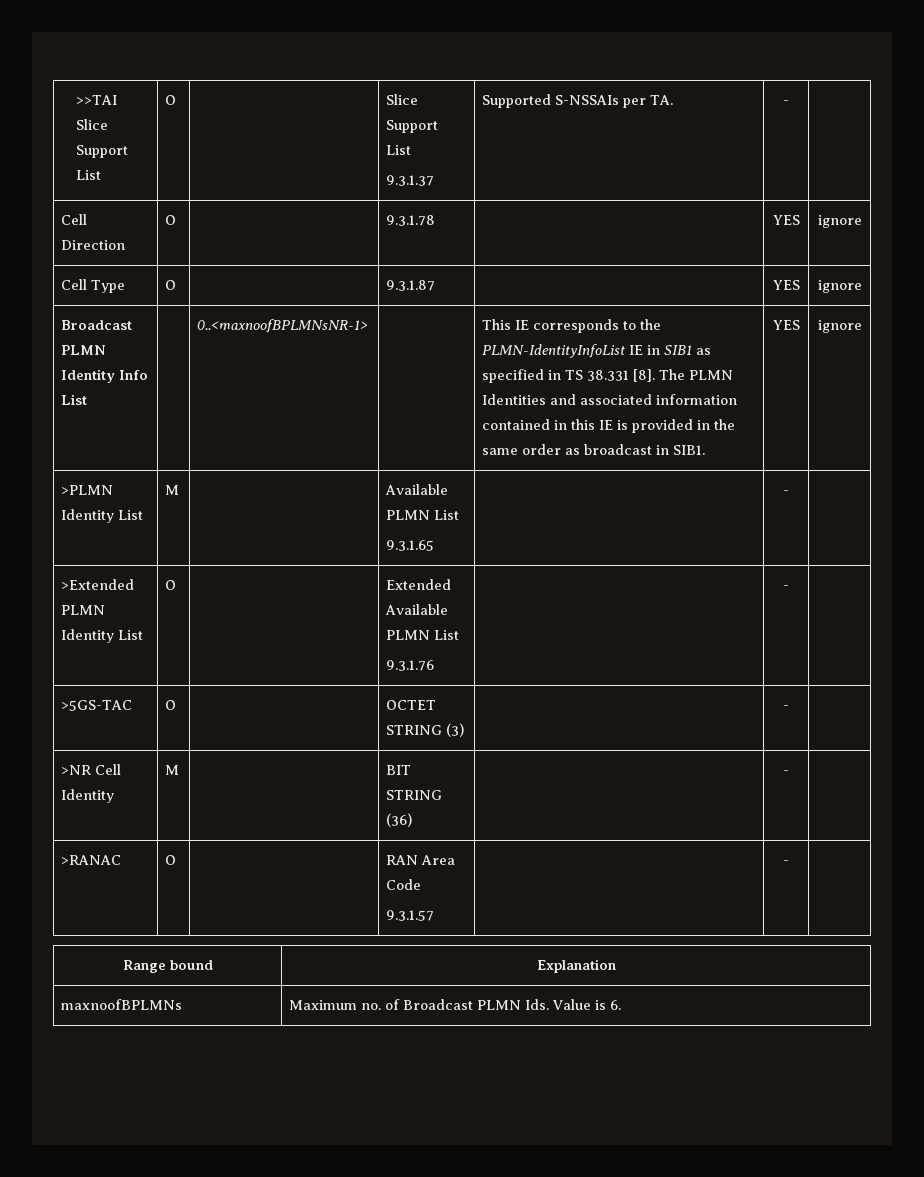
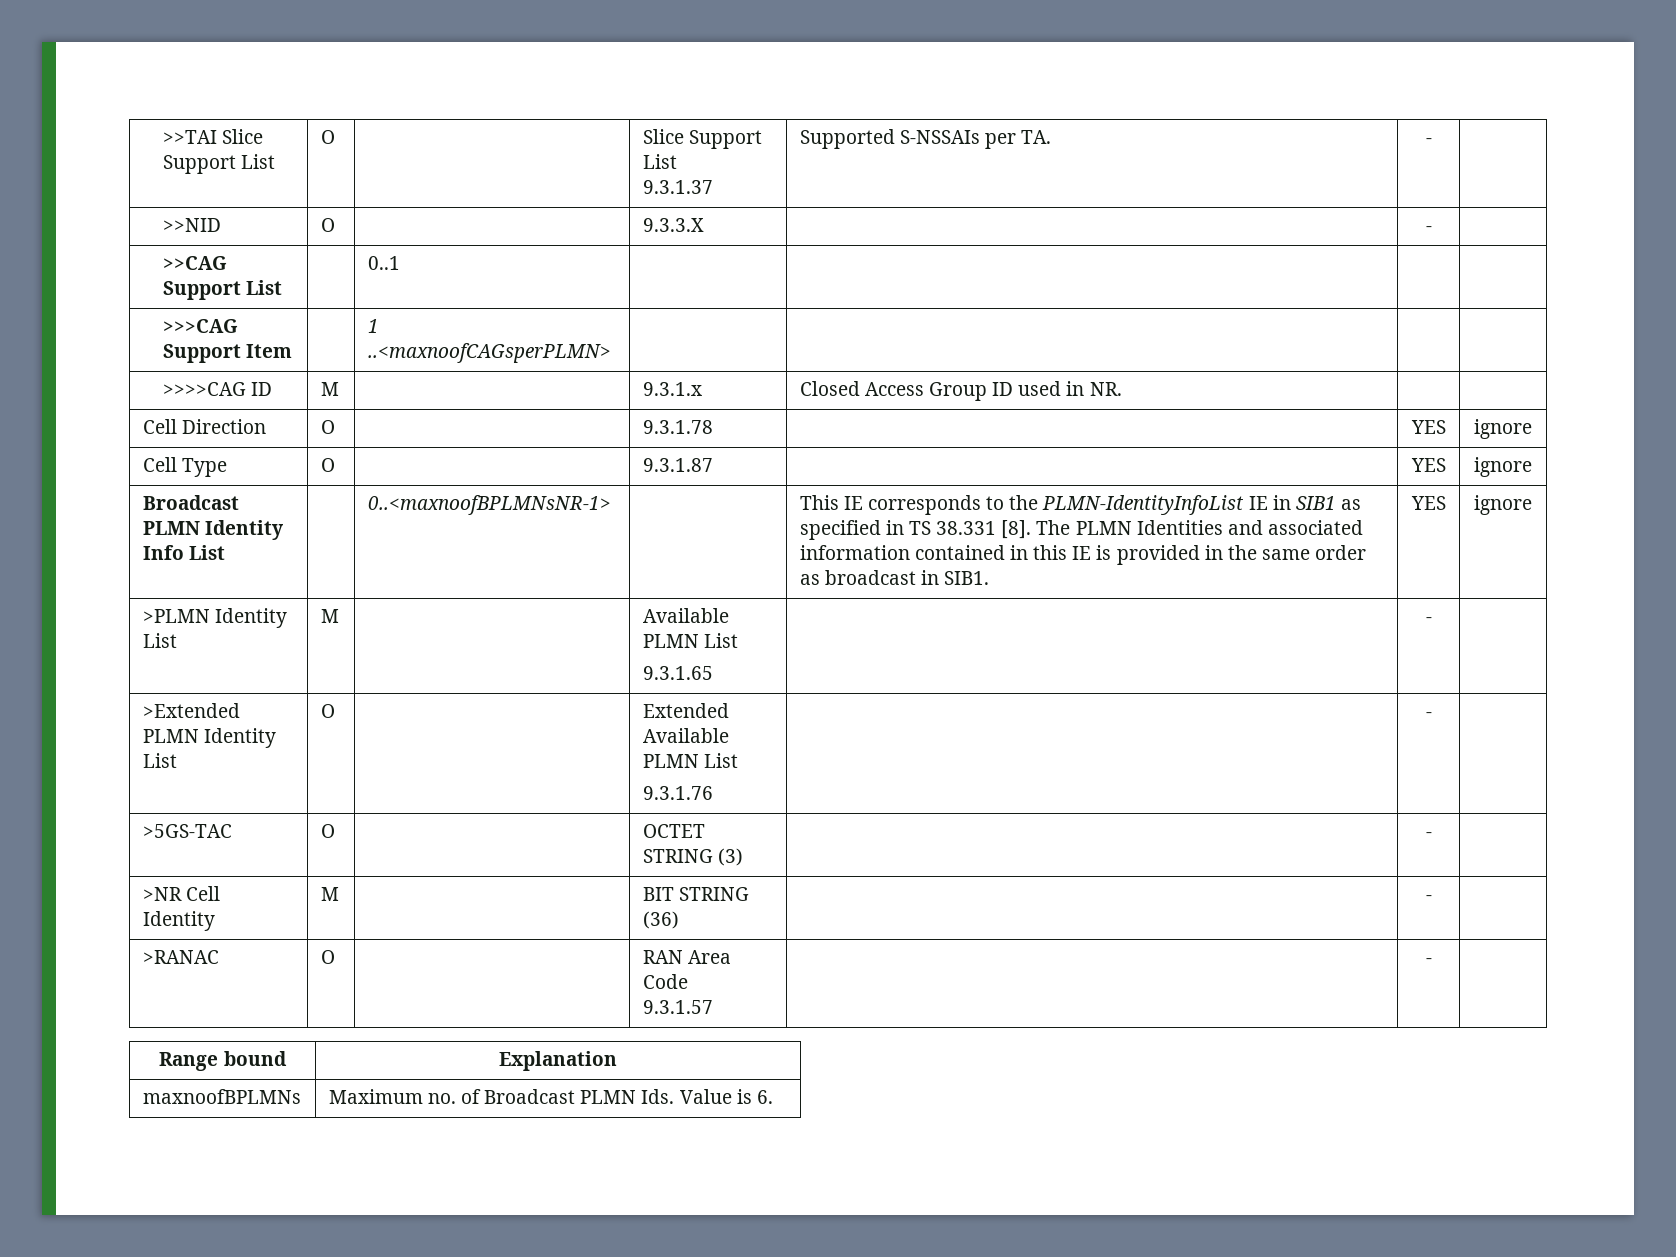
(789, 102) none -> [163,218,222,232] [320,218,335,232] [642,218,704,232] [1425,226,1432,232] [163,256,228,270] [163,280,283,300] [367,256,400,270] [163,319,239,333] [163,344,293,363] [367,319,379,333] [367,343,611,363] [163,382,273,396] [320,382,339,396] [642,382,702,396] [799,381,1122,401] // >>NID | O | | 9.3.3.X | | - | // >>CAG Support List | | 0..1 | | | | // >>>CAG Support Item | | 1 ..<maxnoofCAGsperPLMN> | | | | // >>>>CAG ID | M | | 9.3.1.x | Closed Access Group ID used in NR. | |

